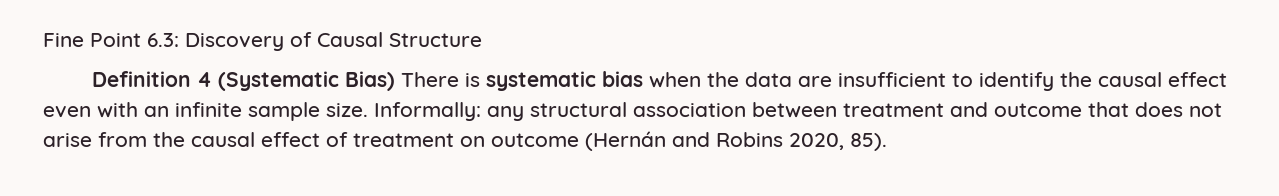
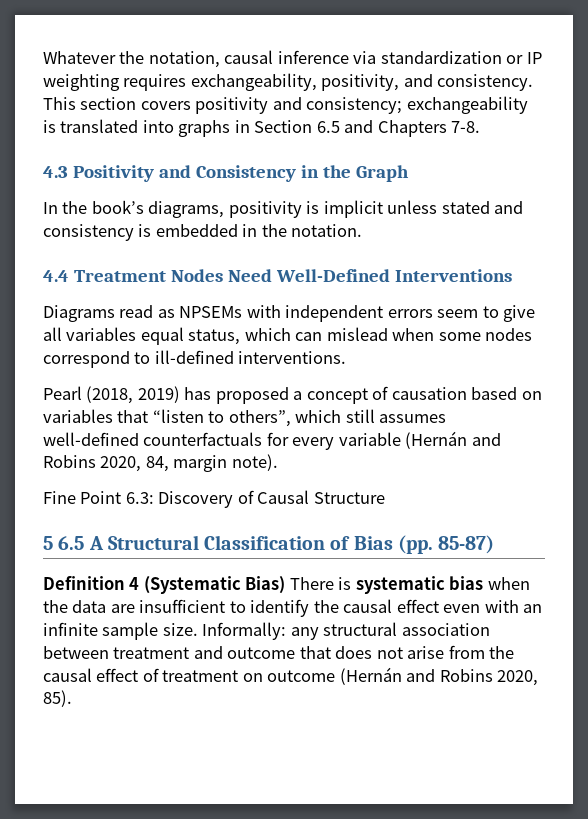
(43, 40) none -> [43,50,542,68] [43,73,534,91] [43,96,528,114] [43,119,481,137] [43,165,409,182] [43,200,524,218] [43,224,363,241] [43,269,512,282] [43,305,536,322] [43,327,533,345] [43,350,347,368] [43,386,542,404] [43,409,447,427] [43,431,501,450] [43,454,278,472] Whatever the notation, causal inference via standardization or IP weighting requires exchangeability, positivity, and consistency. This section covers positivity and consistency; exchangeability is translated into graphs in Section 6.5 and Chapters 7-8. // 4.3 Positivity and Consistency in the Graph // In the book’s diagrams, positivity is implicit unless stated and consistency is embedded in the notation. // 4.4 Treatment Nodes Need Well-Defined Interventions // Diagrams read as NPSEMs with independent errors seem to give all variables equal status, which can mislead when some nodes correspond to ill-defined interventions. // Pearl (2018, 2019) has proposed a concept of causation based on variables that “listen to others”, which still assumes well-defined counterfactuals for every variable (Hernán and Robins 2020, 84, margin note). //
(482, 40) none -> [43,535,495,554] // 5 6.5 A Structural Classification of Bias (pp. 85-87)

